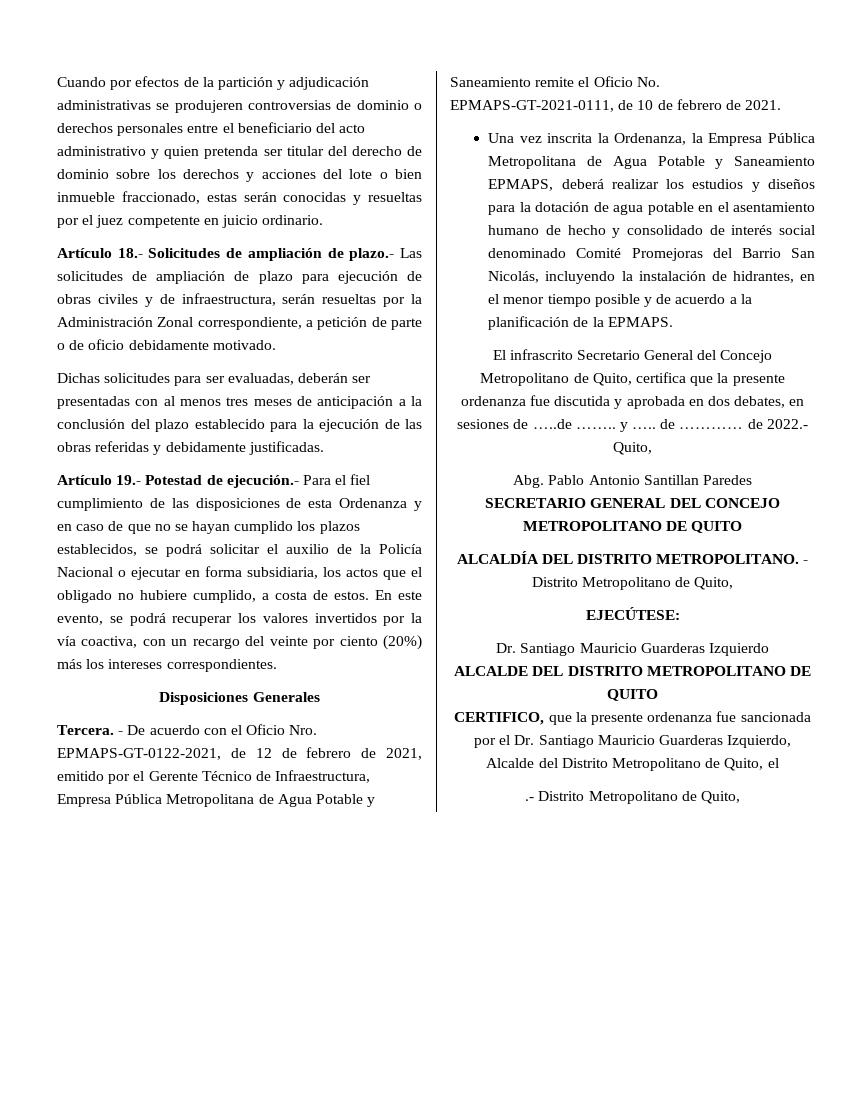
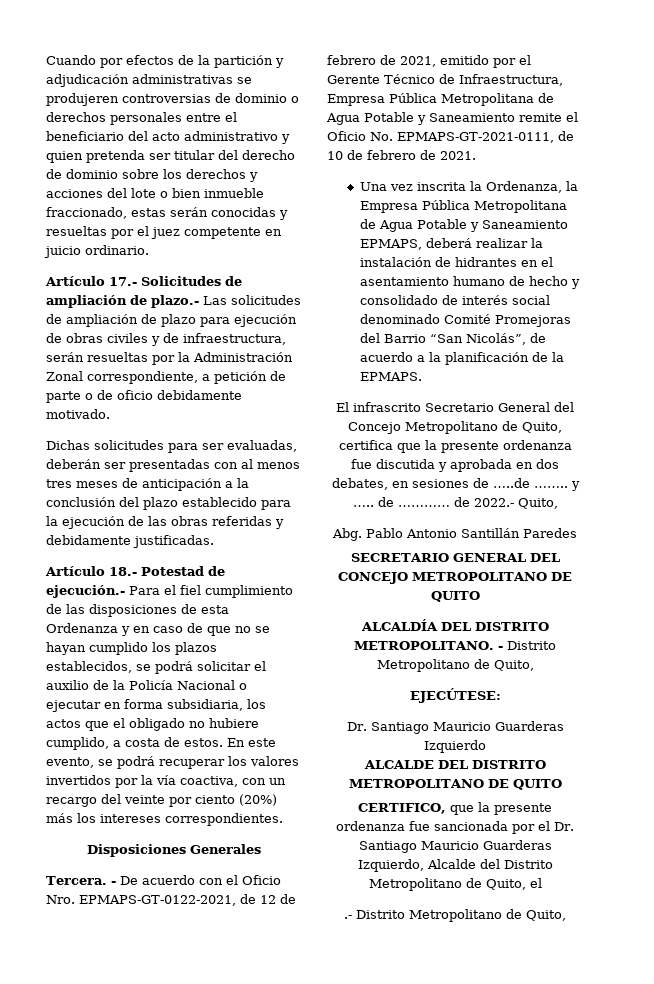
[117,248,143,258] 18.- -> [109,277,137,286] 17.-
[116,475,142,485] 19.- -> [109,567,137,576] 18.-
[666,179,815,192] [488,202,694,215] los estudios y diseños para la dotación de agua potable -> [531,238,544,248] [360,257,518,267] la instalación de hidrantes
[791,248,815,258] [488,271,815,284] [488,294,653,307] San Nicolás, incluyendo la instalación de hidrantes, en el menor tiempo posible y -> [430,333,527,345] “San Nicolás”,
[643,475,699,485] Santillan -> [461,528,520,538] Santillán

